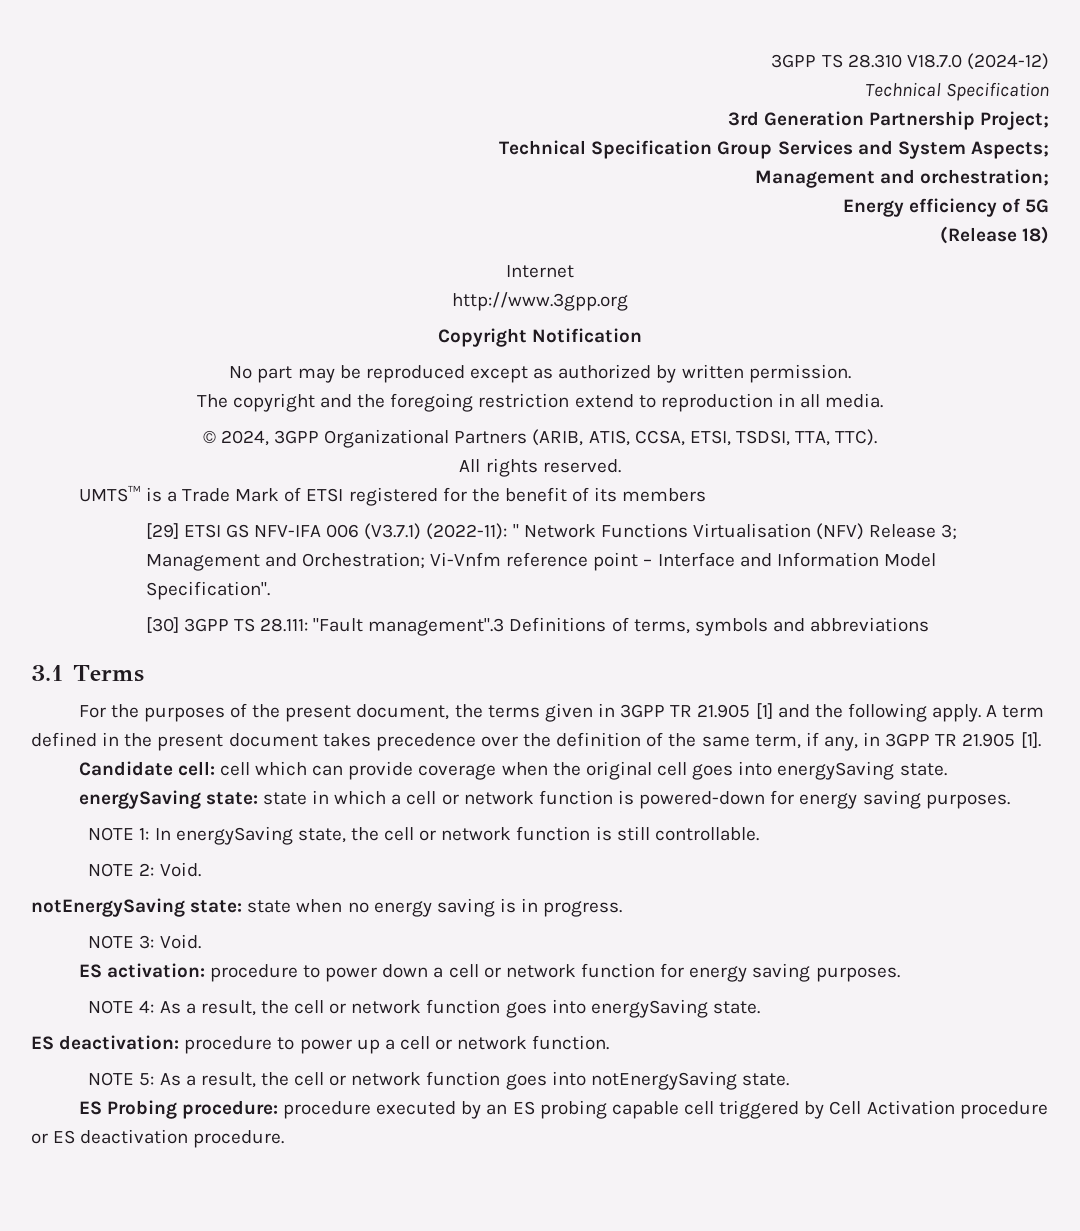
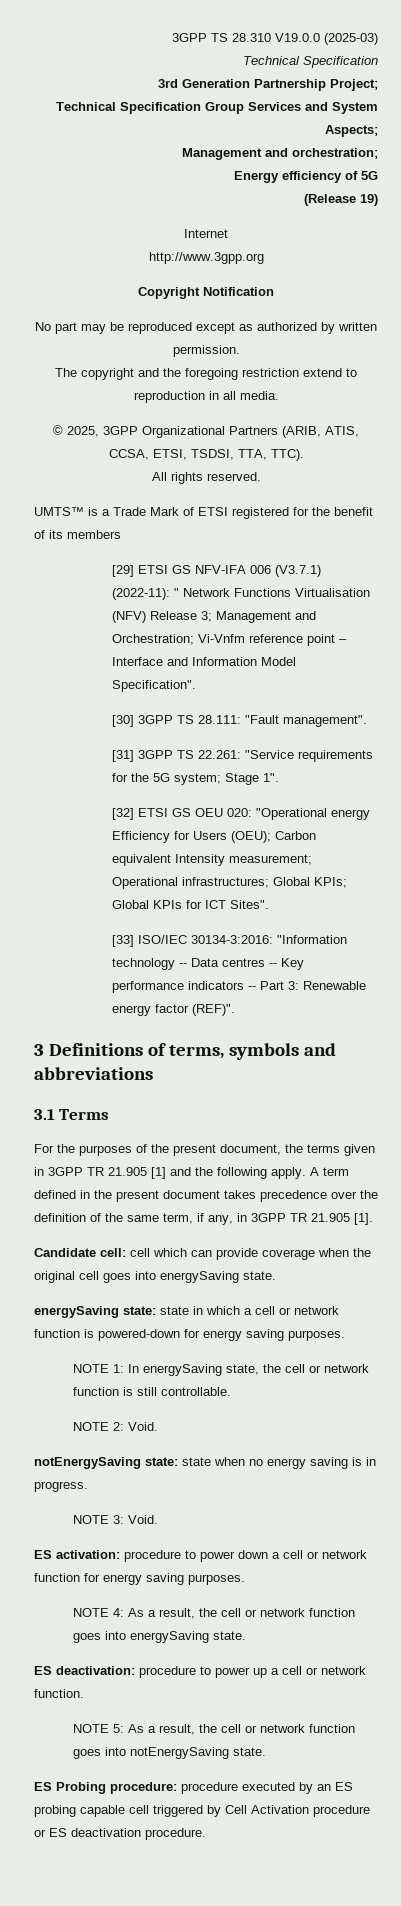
[906,53,1049,70] V18.7.0 (2024-12) -> [275,33,378,45] V19.0.0 (2025-03)
[1022,226,1049,244] 18) -> [360,194,378,206] 19)
[220,430,269,446] 2024, -> [67,426,99,437] 2025,
[368,618,505,636] management".3 -> [282,715,367,727] [111,750,373,762] [111,773,279,785] [111,808,370,820] [111,831,316,843] [111,854,312,866] [111,877,347,889] [111,900,269,909] [111,935,347,947] [111,958,304,970] [111,981,366,993] [111,1004,235,1016] [34,1044,44,1056] management". // [31] 3GPP TS 22.261: "Service requirements for the 5G system; Stage 1". // [32] ETSI GS OEU 020: "Operational energy Efficiency for Users (OEU); Carbon equivalent Intensity measurement; Operational infrastructures; Global KPIs; Global KPIs for ICT Sites". // [33] ISO/IEC 30134-3:2016: "Information technology -- Data centres -- Key performance indicators -- Part 3: Renewable energy factor (REF)". // 3

